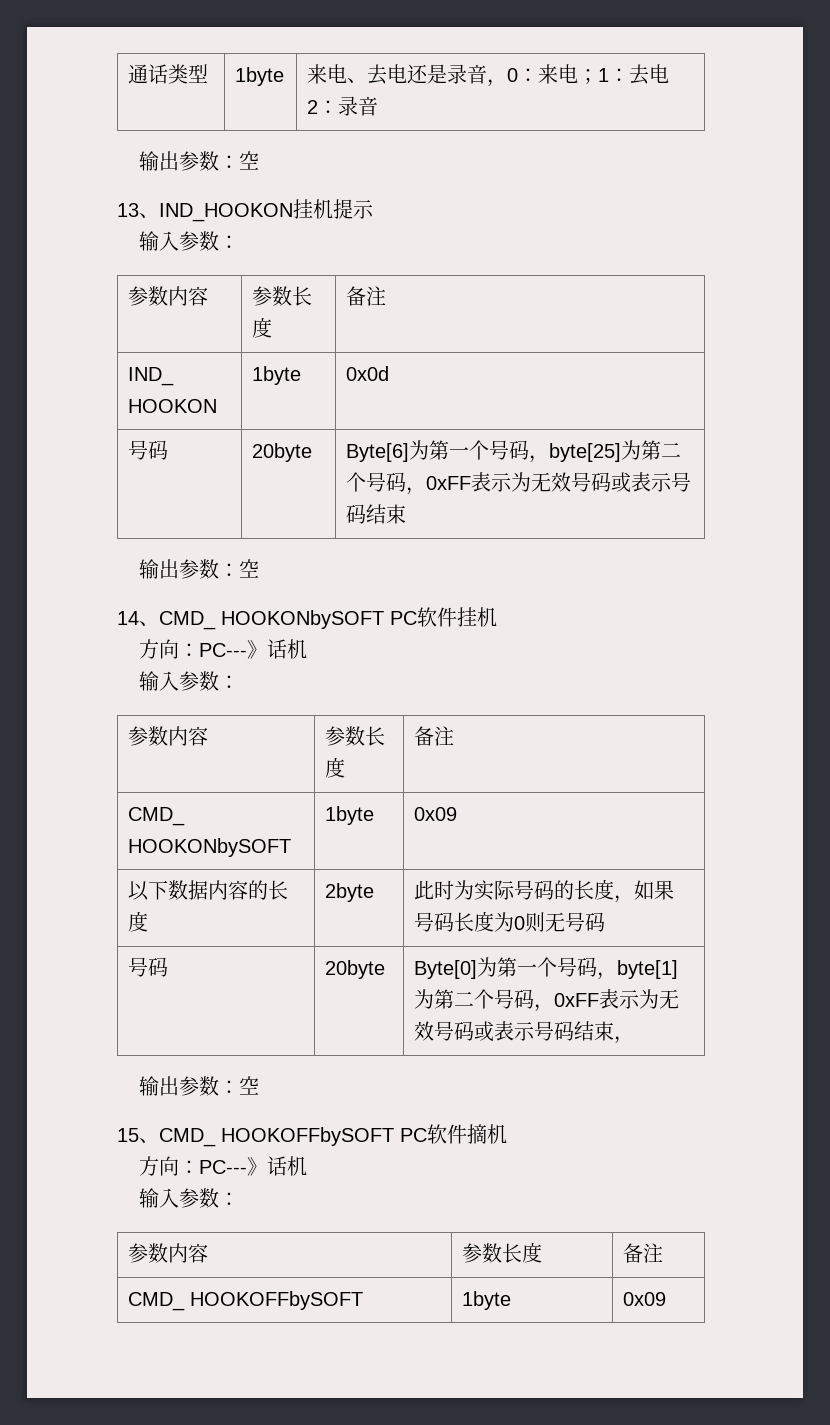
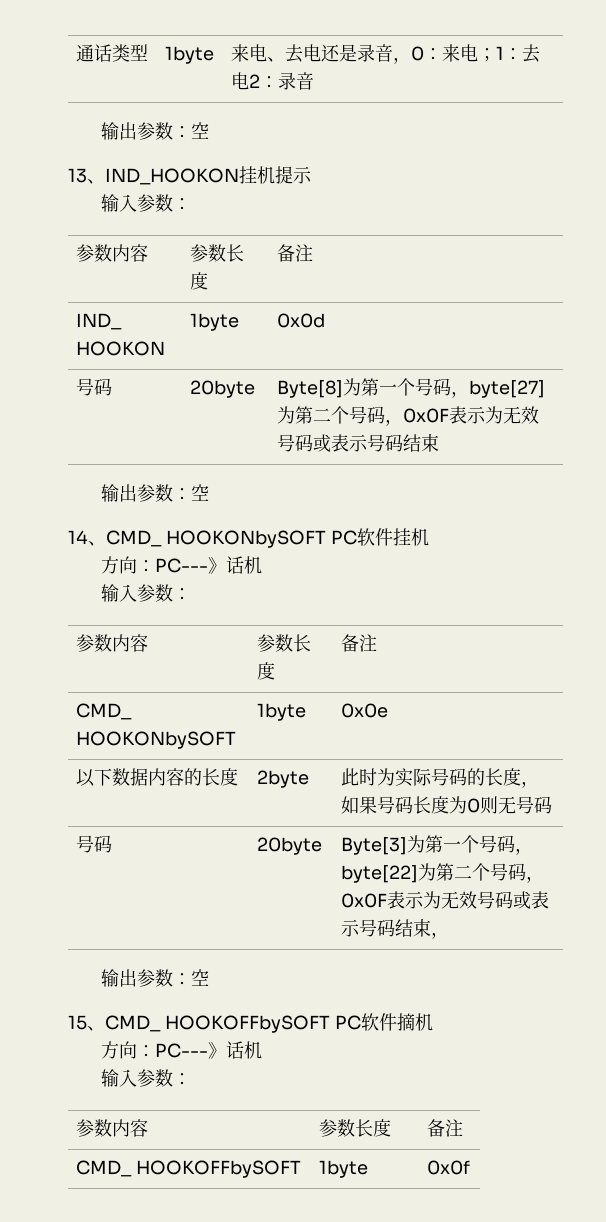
[346,440,682,463] [346,472,472,495] Byte[6]为第一个号码，byte[25]为第二个号码，0xFF -> [277,378,546,398] [277,406,450,426] Byte[8]为第一个号码，byte[27]为第二个号码，0x0F
[414,807,458,821] 0x09 -> [341,703,389,718] 0x0e
[414,957,679,980] [414,989,600,1012] Byte[0]为第一个号码，byte[1]为第二个号码，0xFF -> [341,835,534,855] [341,863,545,883] [341,893,388,908] Byte[3]为第一个号码，byte[22]为第二个号码，0x0F
[623,1292,667,1306] 0x09 -> [427,1160,471,1175] 0x0f

